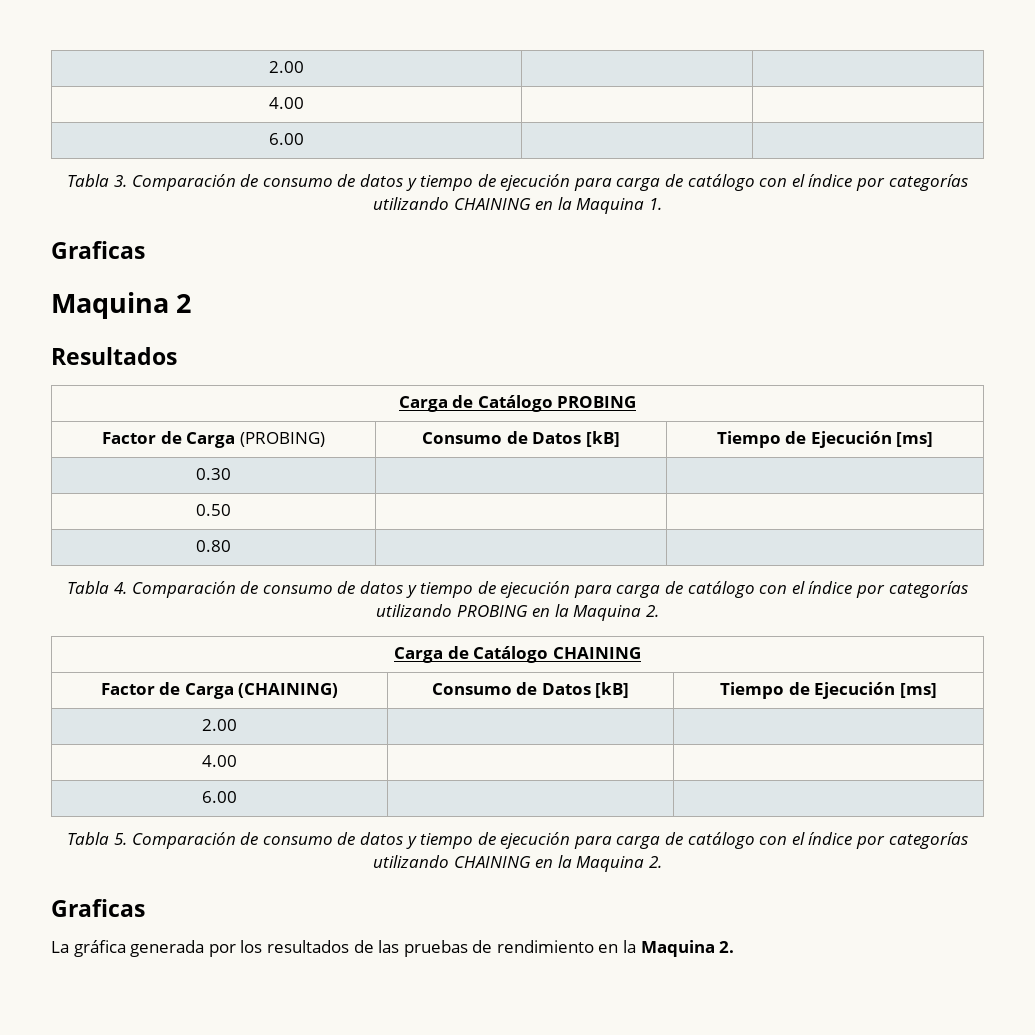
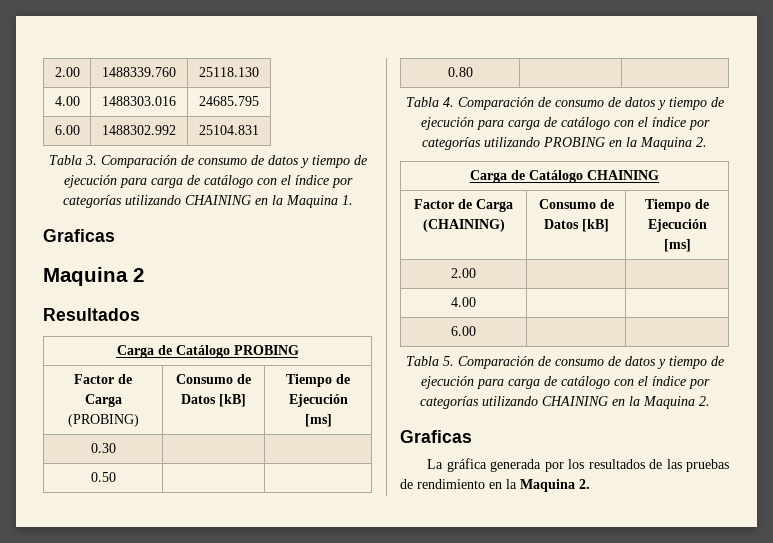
[269,61,304,73] [269,97,304,109] [269,133,304,145] 2.00 | | // 4.00 | | // 6.00 | | -> [54,67,80,77] [102,67,176,77] [199,67,259,77] [54,96,80,106] [102,96,176,106] [199,96,259,106] [54,125,80,135] [102,125,176,135] [199,125,259,135] 2.00 | 1488339.760 | 25118.130 // 4.00 | 1488303.016 | 24685.795 // 6.00 | 1488302.992 | 25104.831

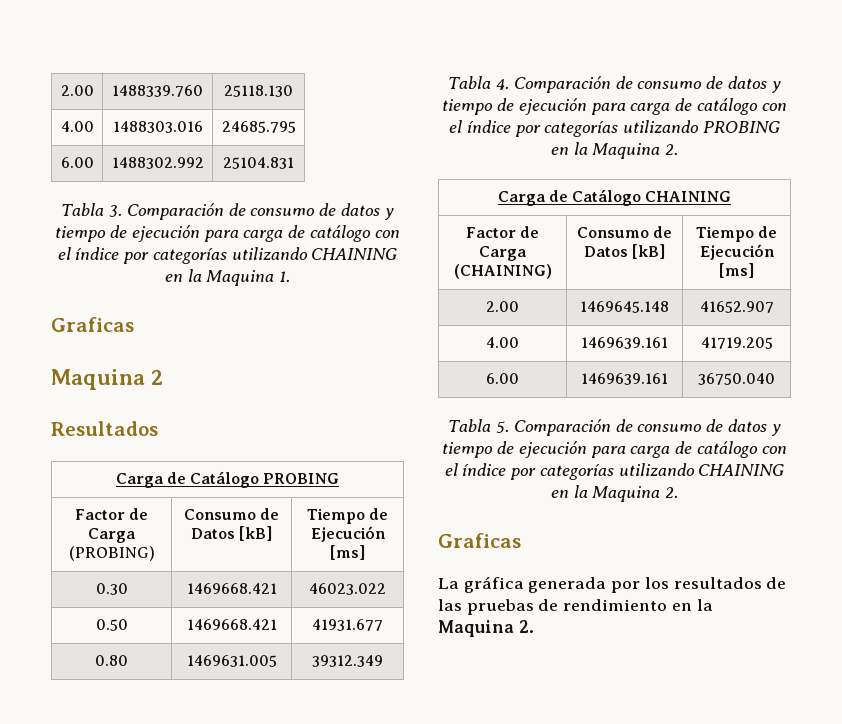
(116, 448) | -> [186,583,277,594] [309,583,386,595] 1469668.421 | 46023.022
(116, 477) | -> [186,619,277,630] [312,619,383,631] 1469668.421 | 41931.677
(473, 72) | -> [186,655,277,667] [312,655,383,667] 1469631.005 | 39312.349
[451,297,476,307] [451,326,476,336] | // 4.00 | | // 6.00 | | -> [580,301,669,313] [699,301,774,313] [486,337,519,348] [581,337,668,349] [700,337,773,349] [486,373,519,384] [581,373,668,385] [698,373,775,385] 1469645.148 | 41652.907 // 4.00 | 1469639.161 | 41719.205 // 6.00 | 1469639.161 | 36750.040

